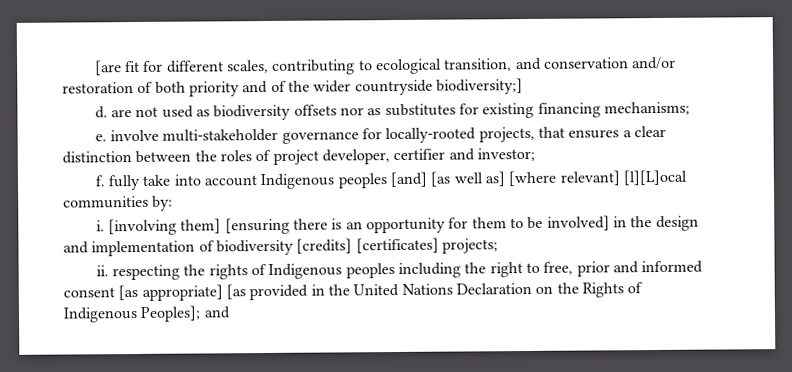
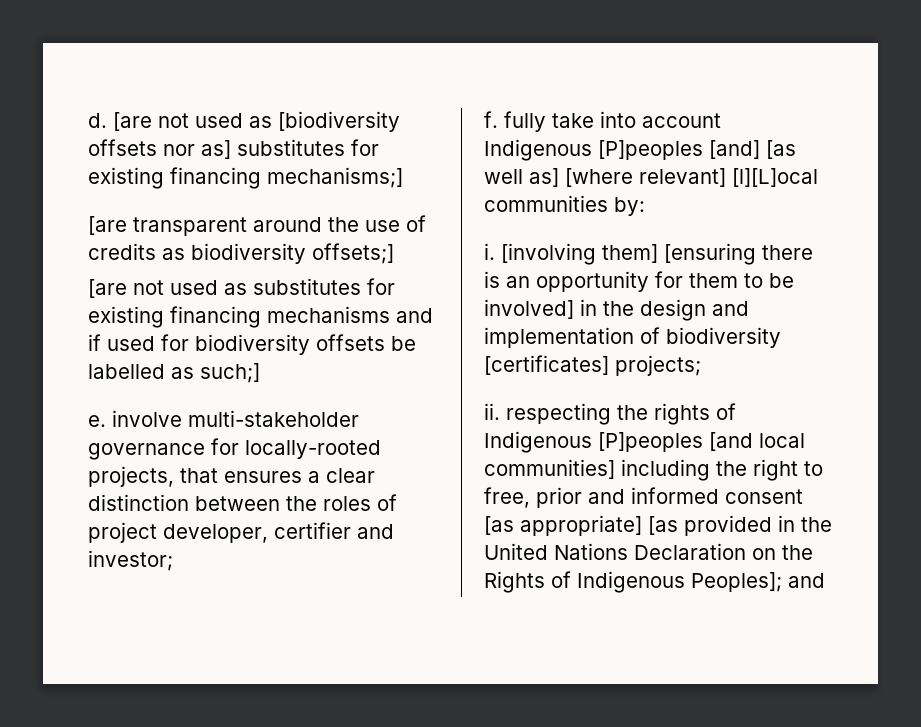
[94,56,677,76] [62,78,523,97] [94,104,292,121] [are fit for different scales, contributing to ecological transition, and conservation and/or restoration of both priority and of the wider countryside biodiversity;] // d. are not used as biodiversity -> [88,111,400,132] d. [are not used as [biodiversity
(365, 111) none -> [201,139,379,159] [88,167,403,189] [88,215,426,236] [88,243,394,264] [88,279,218,298] as] substitutes for existing financing mechanisms;] // [are transparent around the use of credits as biodiversity offsets;] // [are not used
[604,101,691,116] mechanisms; -> [267,306,433,323] [88,334,416,355] [88,363,260,383] mechanisms and if used for biodiversity offsets be labelled as such;]
[337,173,388,189] peoples -> [598,140,703,160] [P]peoples
[296,238,353,254] [credits] -> (781, 337) none
[345,263,395,279] peoples -> [598,432,805,452] [484,459,615,479] [P]peoples [and local communities]

